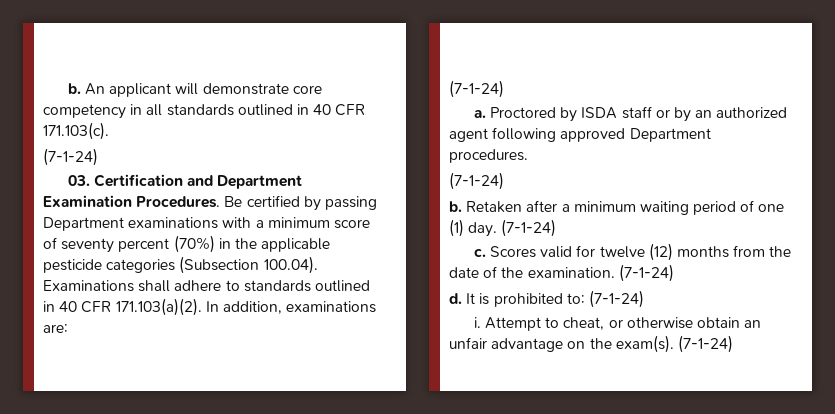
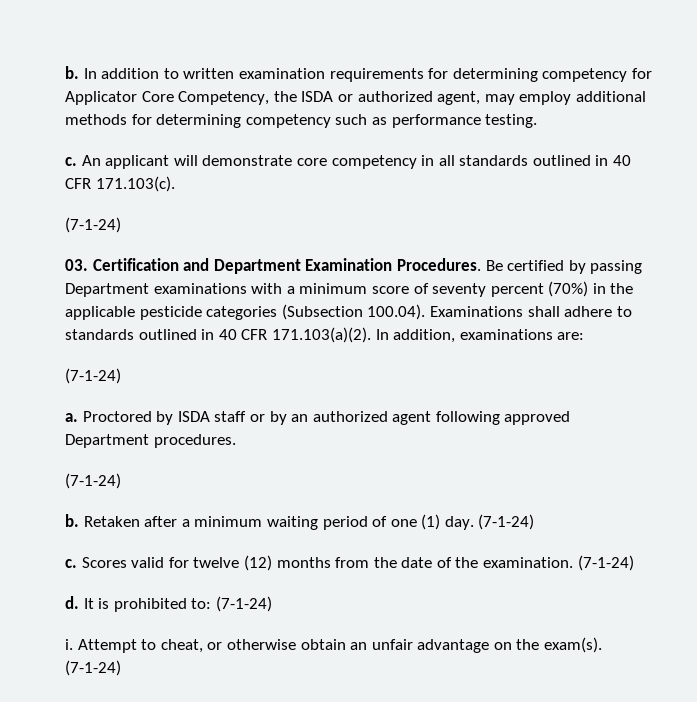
[67,83,81,94] b. -> [65,66,652,82] [65,91,646,105] [65,114,538,128] [65,157,77,166] b. In addition to written examination requirements for determining competency for Applicator Core Competency, the ISDA or authorized agent, may employ additional methods for determining competency such as performance testing. // c.

